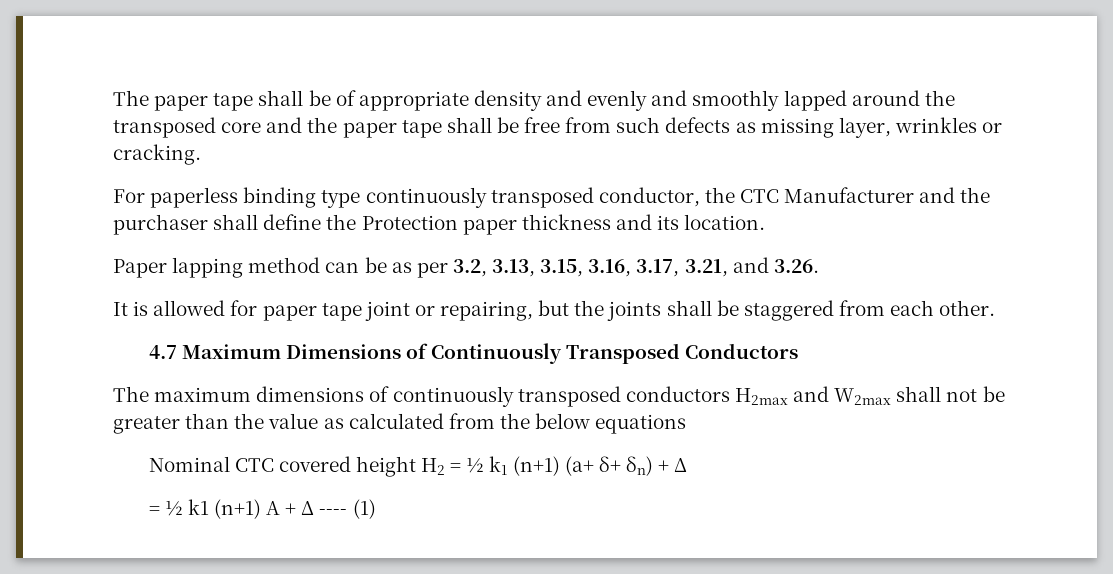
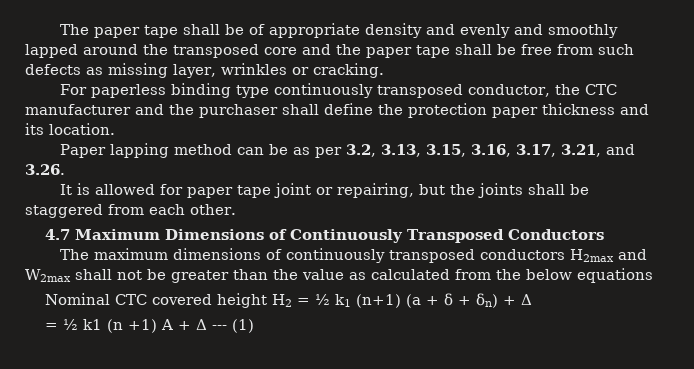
[784,187,915,203] Manufacturer -> [25,104,131,115] manufacturer
[361,215,458,230] Protection -> [408,103,487,118] protection
[564,456,621,476] (a+ δ+ -> [406,293,472,308] (a + δ +
[213,499,261,519] (n+1) -> [107,319,158,333] (n +1)
[319,509,348,515] ---- -> [212,325,228,330] ---

